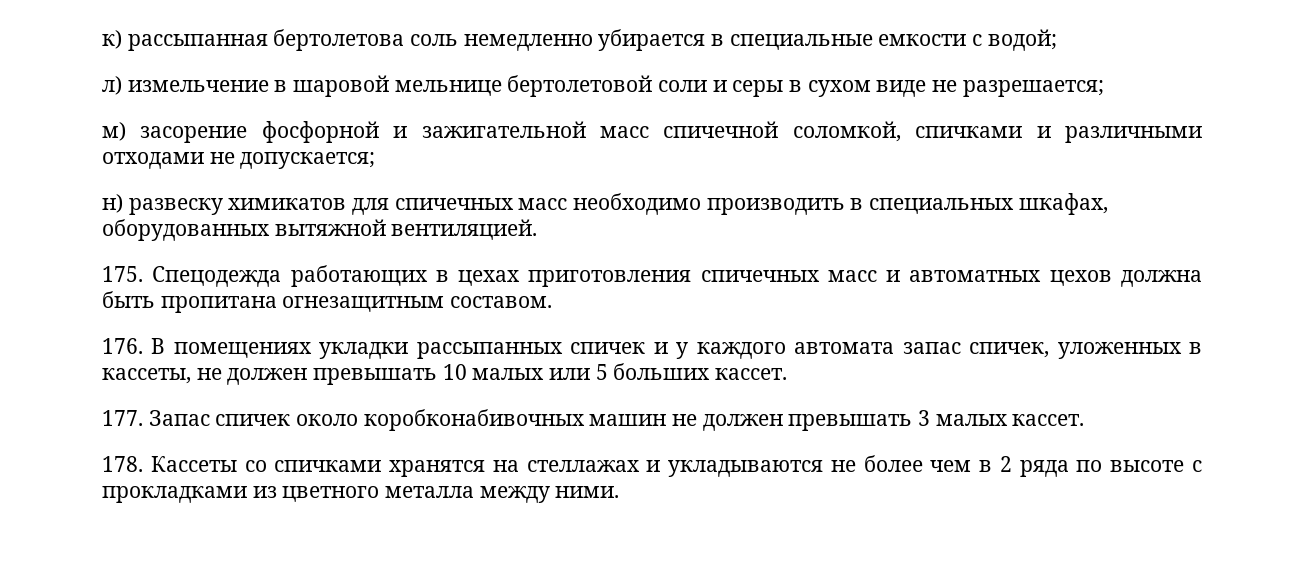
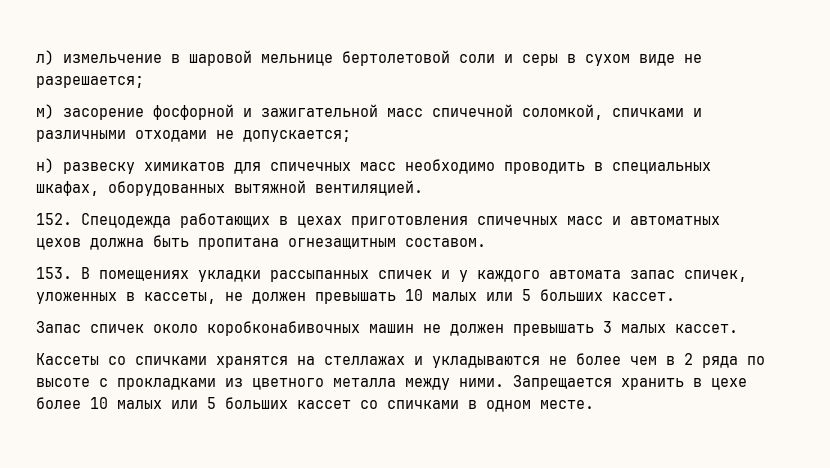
[102,29,1057,51] к) рассыпанная бертолетова соль немедленно убирается в специальные емкости с водой; // -> (36, 57) none
[706,198,845,215] производить -> [504,162,585,174] проводить
[102,266,143,282] 175. -> [36,213,72,225] 152.
[102,338,143,354] 176. -> [36,267,72,279] 153.
[102,410,143,426] 177. -> (675, 296) none
[102,456,143,472] 178. -> (738, 328) none
(620, 492) none -> [513,375,747,390] [36,397,594,412] Запрещается хранить в цехе более 10 малых или 5 больших кассет со спичками в одном месте.

